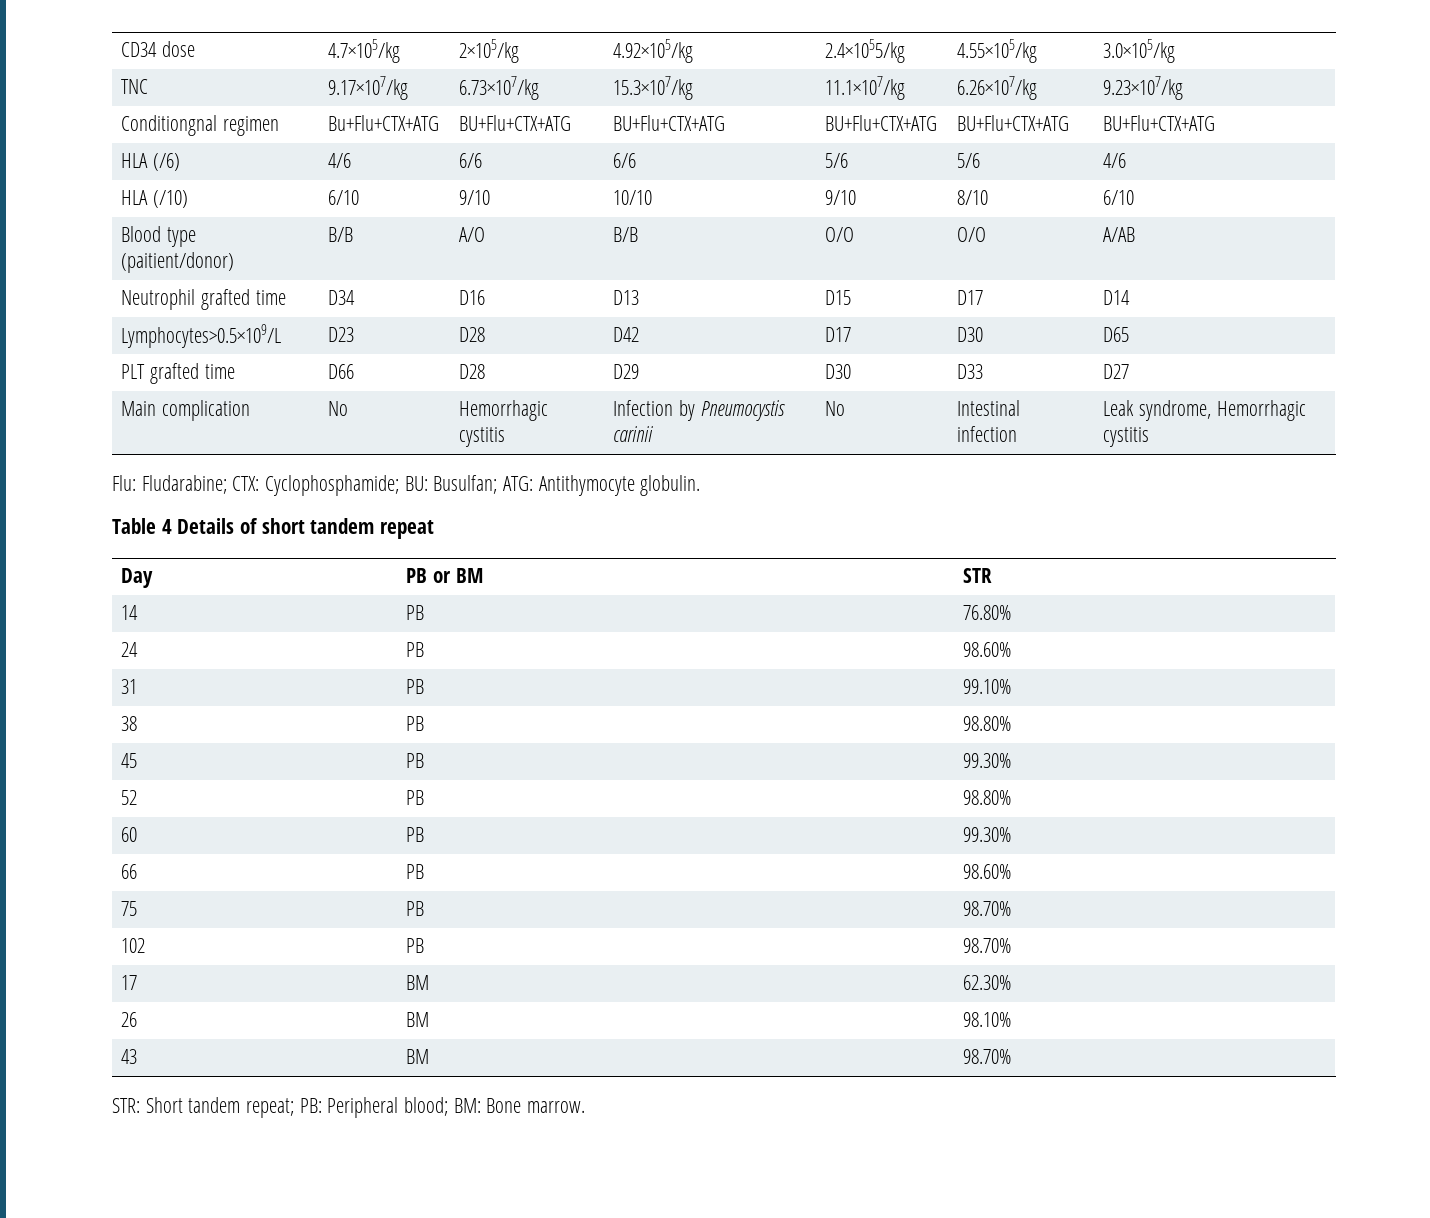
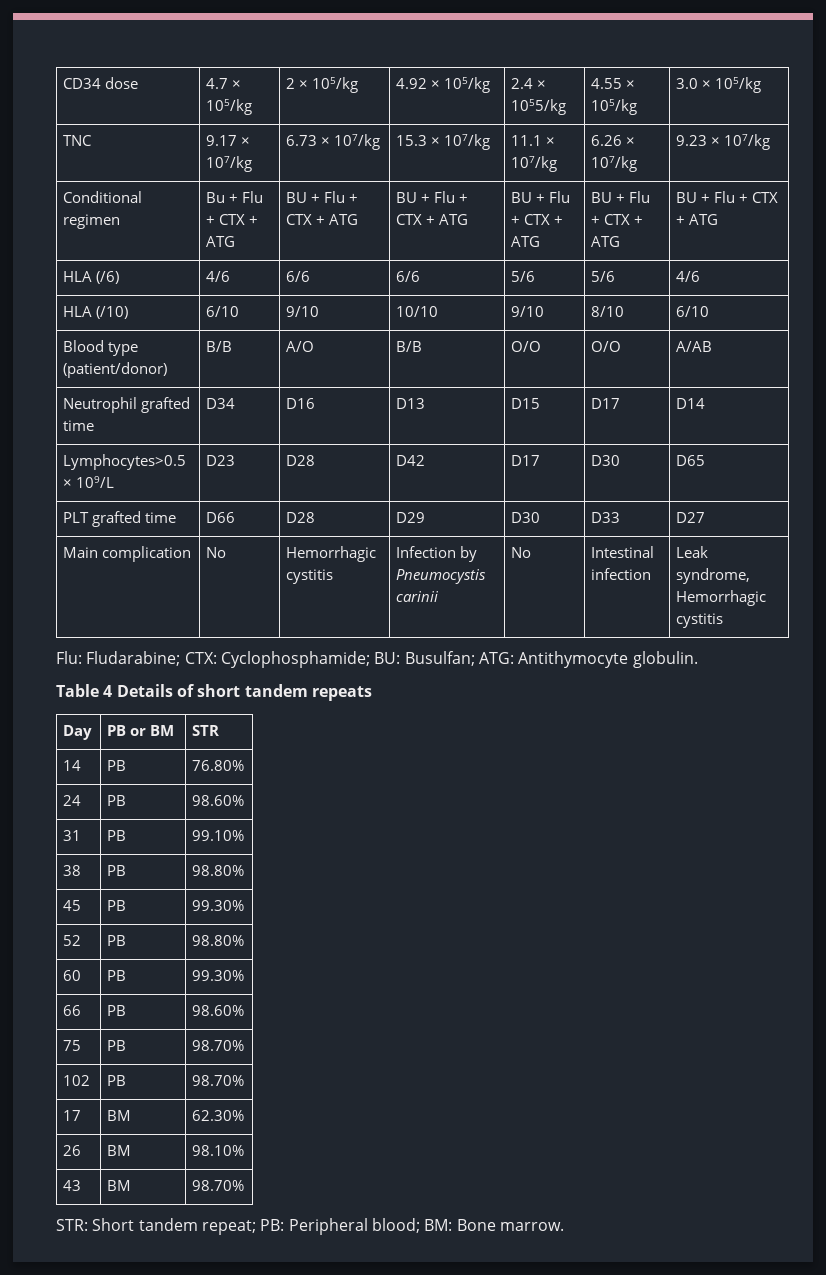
[328,39,401,63] [459,39,520,63] [613,39,694,63] [825,39,906,63] [957,39,1038,63] [1103,39,1176,63] [121,79,149,94] [328,76,409,100] [459,76,540,100] [613,76,694,100] [825,76,906,100] [957,76,1038,100] [1103,76,1184,100] [121,115,280,136] [328,115,440,131] [459,115,572,131] [613,115,726,131] [825,115,938,131] [957,115,1070,131] [1103,115,1216,131] 4.7×105/kg | 2×105/kg | 4.92×105/kg | 2.4×1055/kg | 4.55×105/kg | 3.0×105/kg // TNC | 9.17×107/kg | 6.73×107/kg | 15.3×107/kg | 11.1×107/kg | 6.26×107/kg | 9.23×107/kg // Conditiongnal regimen | Bu+Flu+CTX+ATG | BU+Flu+CTX+ATG | BU+Flu+CTX+ATG | BU+Flu+CTX+ATG | BU+Flu+CTX+ATG | BU+Flu+CTX+ATG -> [206,78,242,89] [206,99,253,115] [286,77,359,93] [396,77,491,93] [511,78,547,89] [511,99,567,115] [591,78,636,89] [591,99,638,115] [676,77,762,93] [63,135,93,146] [206,135,251,146] [206,156,253,172] [286,134,381,150] [396,134,491,150] [511,135,556,146] [511,156,558,172] [591,135,636,146] [591,156,638,172] [676,134,771,150] [63,191,143,203] [63,214,121,229] [206,191,264,203] [206,214,259,225] [206,236,236,247] [286,191,359,203] [286,214,359,225] [396,191,469,203] [396,214,469,225] [511,191,571,203] [511,214,564,225] [511,236,541,247] [591,191,651,203] [591,214,644,225] [591,236,621,247] [676,191,779,203] [676,214,719,225] 4.7 × 105/kg | 2 × 105/kg | 4.92 × 105/kg | 2.4 × 1055/kg | 4.55 × 105/kg | 3.0 × 105/kg // TNC | 9.17 × 107/kg | 6.73 × 107/kg | 15.3 × 107/kg | 11.1 × 107/kg | 6.26 × 107/kg | 9.23 × 107/kg // Conditional regimen | Bu + Flu + CTX + ATG | BU + Flu + CTX + ATG | BU + Flu + CTX + ATG | BU + Flu + CTX + ATG | BU + Flu + CTX + ATG | BU + Flu + CTX + ATG
[121,252,235,273] (paitient/donor) -> [63,362,168,378] (patient/donor)
[121,324,282,348] Lymphocytes>0.5×109/L -> [63,454,187,470] [63,476,115,488] Lymphocytes>0.5 × 109/L
[380,520,435,539] repeat -> [311,686,372,701] repeats

